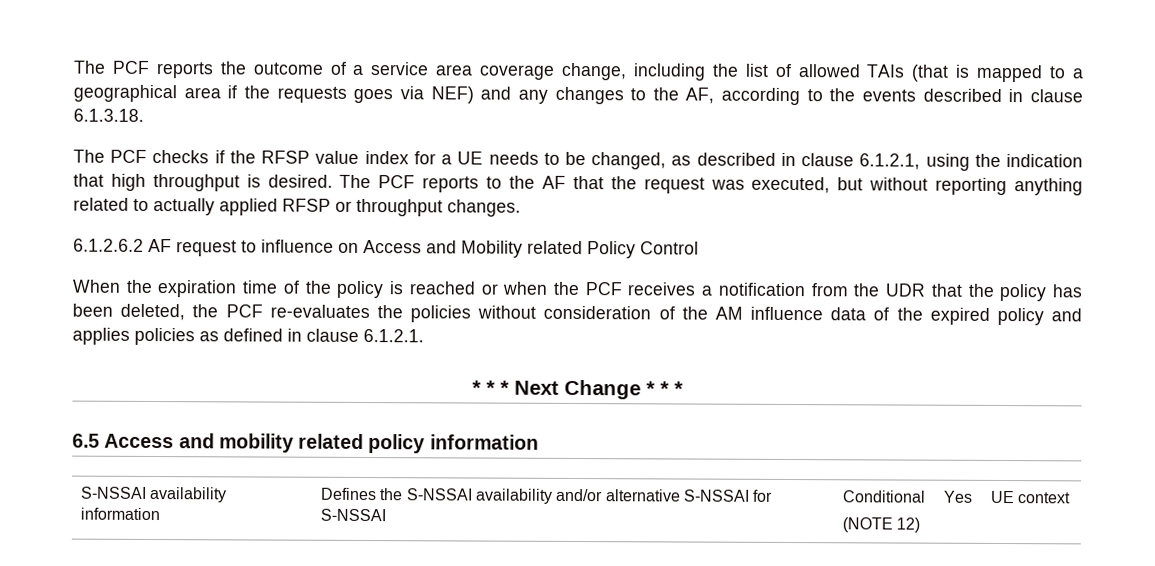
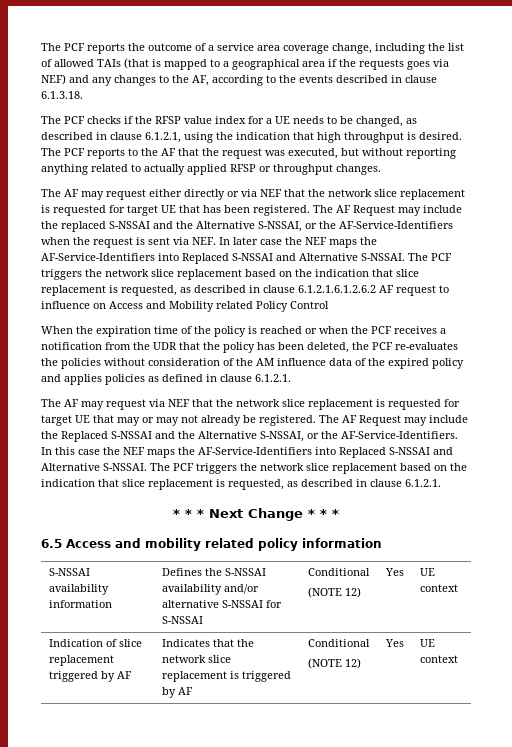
[73,238,144,252] 6.1.2.6.2 -> [41,189,465,200] [41,205,462,216] [41,221,453,232] [41,237,377,248] [41,253,452,264] [41,269,419,280] [41,285,376,296] The AF may request either directly or via NEF that the network slice replacement is requested for target UE that has been registered. The AF Request may include the replaced S-NSSAI and the Alternative S-NSSAI, or the AF-Service-Identifiers when the request is sent via NEF. In later case the NEF maps the AF-Service-Identifiers into Replaced S-NSSAI and Alternative S-NSSAI. The PCF triggers the network slice replacement based on the indication that slice replacement is requested, as described in clause 6.1.2.1.6.1.2.6.2
(424, 335) none -> [41,399,460,410] [41,415,468,426] [41,431,458,442] [41,447,453,458] [41,463,467,474] [41,479,441,490] // The AF may request via NEF that the network slice replacement is requested for target UE that may or may not already be registered. The AF Request may include the Replaced S-NSSAI and the Alternative S-NSSAI, or the AF-Service-Identifiers. In this case the NEF maps the AF-Service-Identifiers into Replaced S-NSSAI and Alternative S-NSSAI. The PCF triggers the network slice replacement based on the indication that slice replacement is requested, as described in clause 6.1.2.1.
(1072, 498) none -> [48,639,142,647] [48,655,114,666] [48,671,132,682] [161,639,254,647] [161,655,231,663] [161,671,291,682] [161,687,193,698] [307,639,370,647] [307,658,361,669] [384,639,404,647] [419,639,435,647] [419,655,458,663] // Indication of slice replacement triggered by AF | Indicates that the network slice replacement is triggered by AF | Conditional // (NOTE 12) | Yes | UE context

